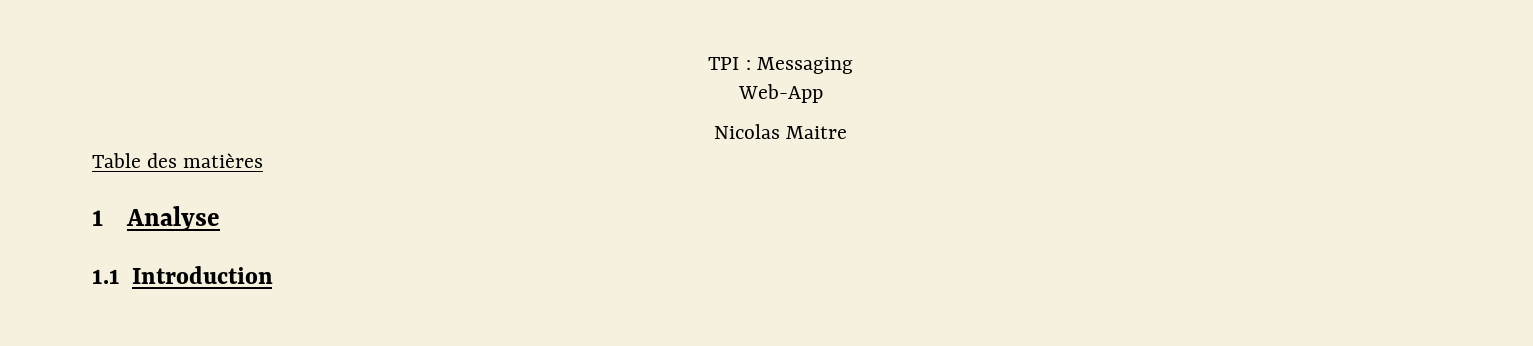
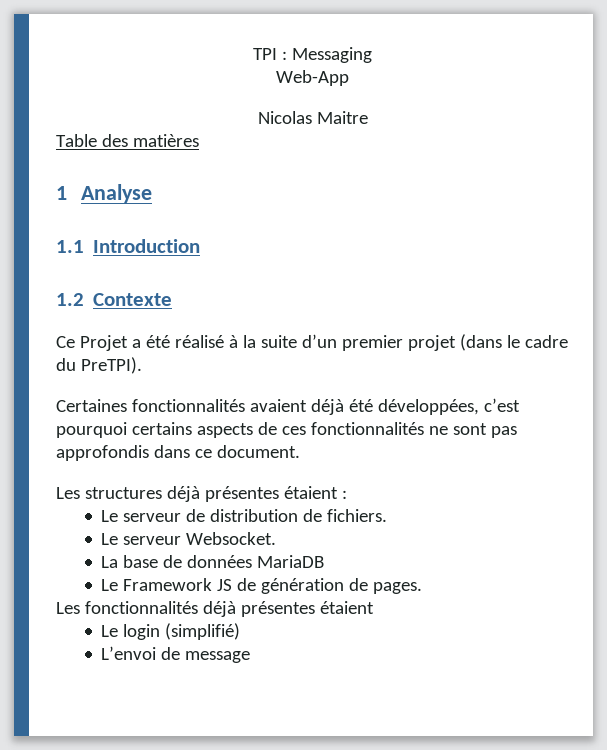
(273, 275) none -> [56,293,173,306] [56,334,568,351] [56,357,142,374] [56,398,520,415] [56,422,517,438] [56,445,300,461] [56,486,347,502] [101,509,388,522] [101,532,277,545] [101,555,325,568] [101,578,423,594] [56,601,374,617] [101,623,241,640] [101,646,251,663] // 1.2 Contexte // Ce Projet a été réalisé à la suite d’un premier projet (dans le cadre du PreTPI). // Certaines fonctionnalités avaient déjà été développées, c’est pourquoi certains aspects de ces fonctionnalités ne sont pas approfondis dans ce document. // Les structures déjà présentes étaient : // Le serveur de distribution de fichiers. // Le serveur Websocket. // La base de données MariaDB // Le Framework JS de génération de pages. // Les fonctionnalités déjà présentes étaient // Le login (simplifié) // L’envoi de message

